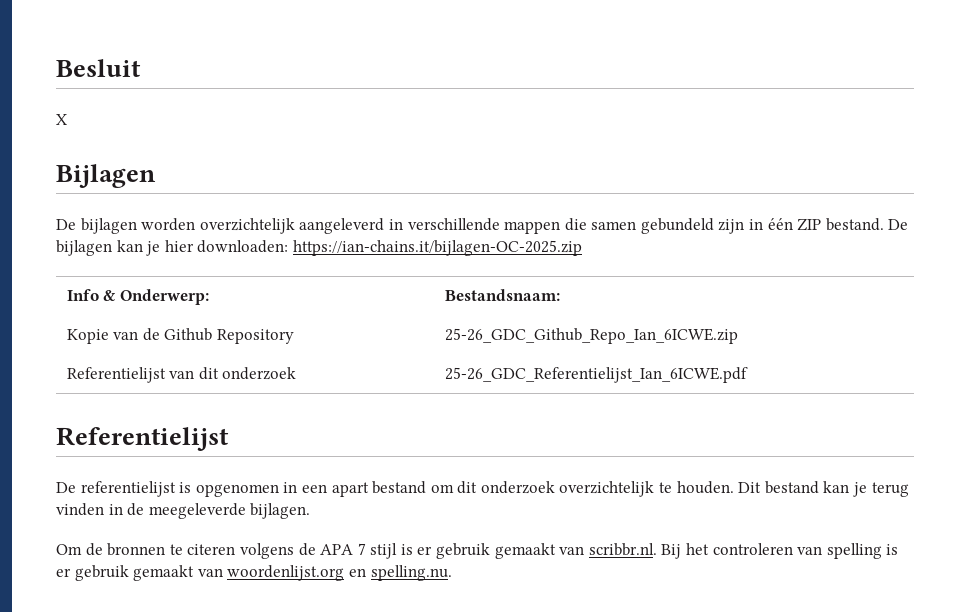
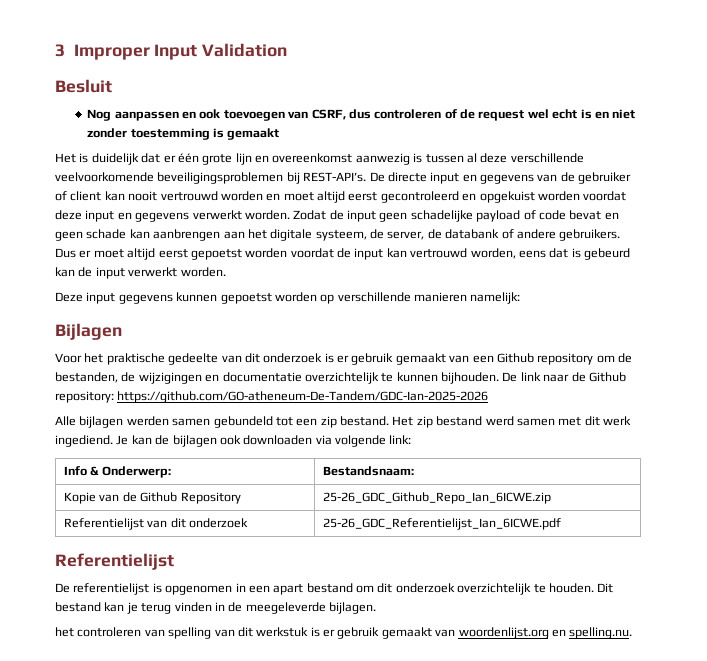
[56,59,141,77] [56,114,67,125] [56,164,156,188] [56,218,909,234] [56,240,582,256] Besluit // X // Bijlagen // De bijlagen worden overzichtelijk aangeleverd in verschillende mappen die samen gebundeld zijn in één ZIP bestand. De bijlagen kan je hier downloaden: https://ian-chains.it/bijlagen-OC-2025.zip -> [55,43,288,60] [55,79,112,93] [87,109,636,121] [87,128,280,140] [55,153,584,165] [55,172,632,184] [55,191,627,203] [55,210,619,222] [55,229,621,241] [55,248,630,260] [55,267,226,279] [55,292,521,304] [55,323,122,340] [55,353,632,365] [55,372,626,384] [55,391,489,403] [55,416,631,428] [55,435,412,447] 3 Improper Input Validation // Besluit // Nog aanpassen en ook toevoegen van CSRF, dus controleren of de request wel echt is en niet zonder toestemming is gemaakt // Het is duidelijk dat er één grote lijn en overeenkomst aanwezig is tussen al deze verschillende veelvoorkomende beveiligingsproblemen bij REST-API’s. De directe input en gegevens van de gebruiker of client kan nooit vertrouwd worden en moet altijd eerst gecontroleerd en opgekuist worden voordat deze input en gegevens verwerkt worden. Zodat de input geen schadelijke payload of code bevat en geen schade kan aanbrengen aan het digitale systeem, de server, de databank of andere gebruikers. Dus er moet altijd eerst gepoetst worden voordat de input kan vertrouwd worden, eens dat is gebeurd kan de input verwerkt worden. // Deze input gegevens kunnen gepoetst worden op verschillende manieren namelijk: // Bijlagen // Voor het praktische gedeelte van dit onderzoek is er gebruik gemaakt van een Github repository om de bestanden, de wijzigingen en documentatie overzichtelijk te kunnen bijhouden. De link naar de Github repository: https://github.com/GO-atheneum-De-Tandem/GDC-Ian-2025-2026 // Alle bijlagen werden samen gebundeld tot een zip bestand. Het zip bestand werd samen met dit werk ingediend. Je kan de bijlagen ook downloaden via volgende link:
[56,543,682,559] Om de bronnen te citeren volgens de APA 7 stijl is er gebruik gemaakt van scribbr.nl. Bij -> (376, 608) none
(882, 551) none -> [214,627,309,637] van dit werkstuk

